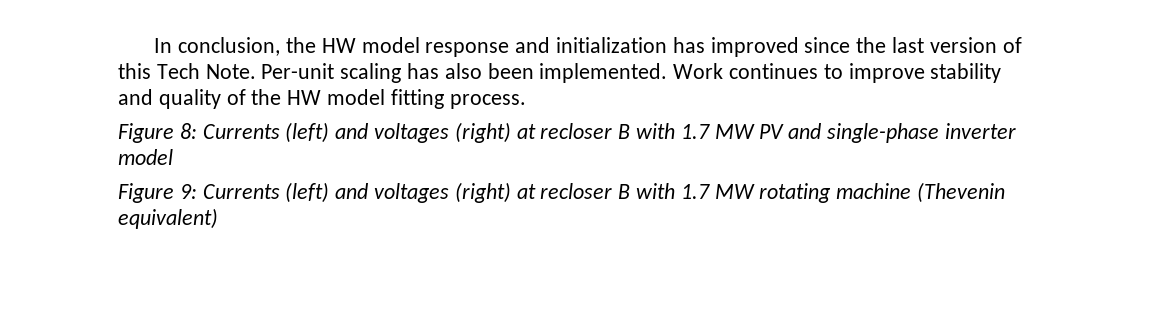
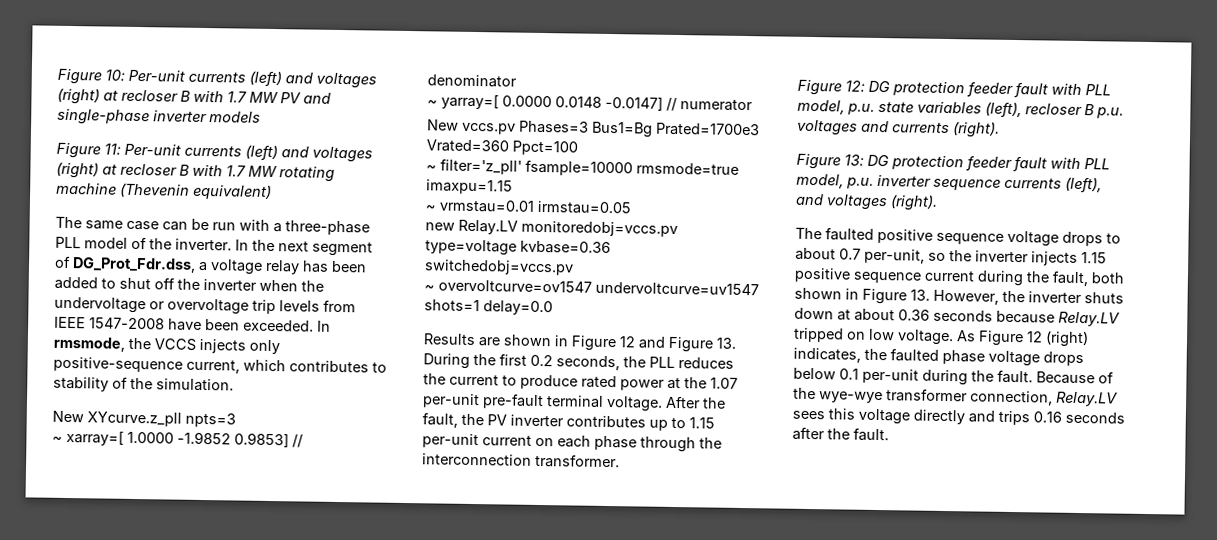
[154,37,1022,57] [118,63,1002,83] [118,89,526,109] [118,123,280,143] In conclusion, the HW model response and initialization has improved since the last version of this Tech Note. Per-unit scaling has also been implemented. Work continues to improve stability and quality of the HW model fitting process. // Figure 8: Currents -> [57,68,246,85] Figure 10: Per-unit currents
[118,149,173,165] [118,183,280,203] model // Figure 9: Currents -> [209,111,261,123] [56,142,242,159] models // Figure 11: Per-unit currents
(218, 218) none -> [55,216,370,236] [55,236,373,257] [54,255,367,275] [54,276,324,292] [54,296,356,315] [54,316,331,332] [53,336,280,355] [53,356,387,374] [53,376,234,392] [52,410,236,428] [52,429,303,448] [427,74,517,88] [427,93,753,112] [427,119,760,138] [426,139,578,156] [426,158,739,177] [426,179,513,195] [425,199,632,215] [425,219,678,238] [425,239,611,256] [424,259,574,276] [424,279,759,296] [424,299,553,316] [423,333,737,353] [423,353,734,371] [423,373,738,391] [422,393,726,412] [422,412,715,431] [422,433,722,453] [422,453,620,469] [797,79,1111,99] [797,99,1124,119] [797,119,1000,138] [796,153,1110,173] [796,173,1102,194] [795,193,938,211] [795,227,1121,247] [795,247,1107,266] [794,267,1125,287] [794,287,1124,305] [794,307,1120,327] [793,327,1089,348] [793,347,1084,367] [793,367,1114,386] [793,387,1118,407] [792,408,1125,426] [792,426,889,442] // The same case can be run with a three-phase PLL model of the inverter. In the next segment of DG_Prot_Fdr.dss, a voltage relay has been added to shut off the inverter when the undervoltage or overvoltage trip levels from IEEE 1547-2008 have been exceeded. In rmsmode, the VCCS injects only positive-sequence current, which contributes to stability of the simulation. // New XYcurve.z_pll npts=3 // ~ xarray=[ 1.0000 -1.9852 0.9853] // denominator // ~ yarray=[ 0.0000 0.0148 -0.0147] // numerator // New vccs.pv Phases=3 Bus1=Bg Prated=1700e3 Vrated=360 Ppct=100 // ~ filter='z_pll' fsample=10000 rmsmode=true imaxpu=1.15 // ~ vrmstau=0.01 irmstau=0.05 // new Relay.LV monitoredobj=vccs.pv type=voltage kvbase=0.36 switchedobj=vccs.pv // ~ overvoltcurve=ov1547 undervoltcurve=uv1547 shots=1 delay=0.0 // Results are shown in Figure 12 and Figure 13. During the first 0.2 seconds, the PLL reduces the current to produce rated power at the 1.07 per-unit pre-fault terminal voltage. After the fault, the PV inverter contributes up to 1.15 per-unit current on each phase through the interconnection transformer. // Figure 12: DG protection feeder fault with PLL model, p.u. state variables (left), recloser B p.u. voltages and currents (right). // Figure 13: DG protection feeder fault with PLL model, p.u. inverter sequence currents (left), and voltages (right). // The faulted positive sequence voltage drops to about 0.7 per-unit, so the inverter injects 1.15 positive sequence current during the fault, both shown in Figure 13. However, the inverter shuts down at about 0.36 seconds because Relay.LV tripped on low voltage. As Figure 12 (right) indicates, the faulted phase voltage drops below 0.1 per-unit during the fault. Because of the wye-wye transformer connection, Relay.LV sees this voltage directly and trips 0.16 seconds after the fault.

